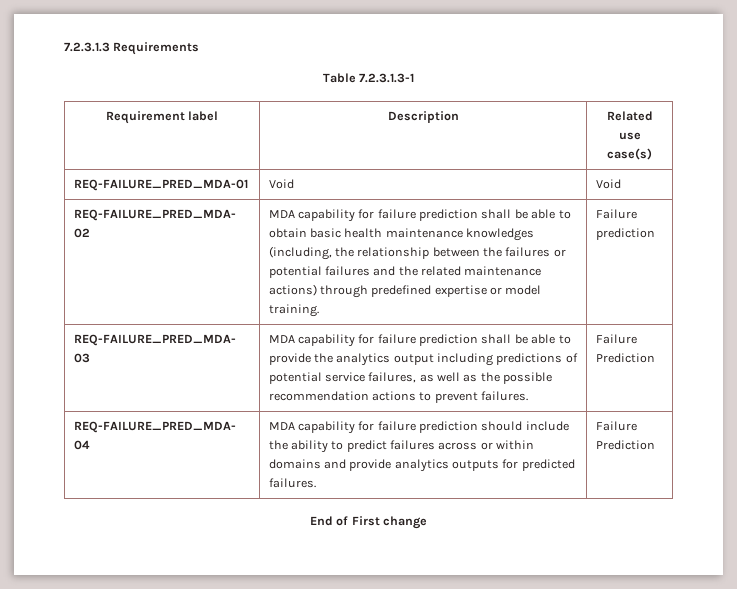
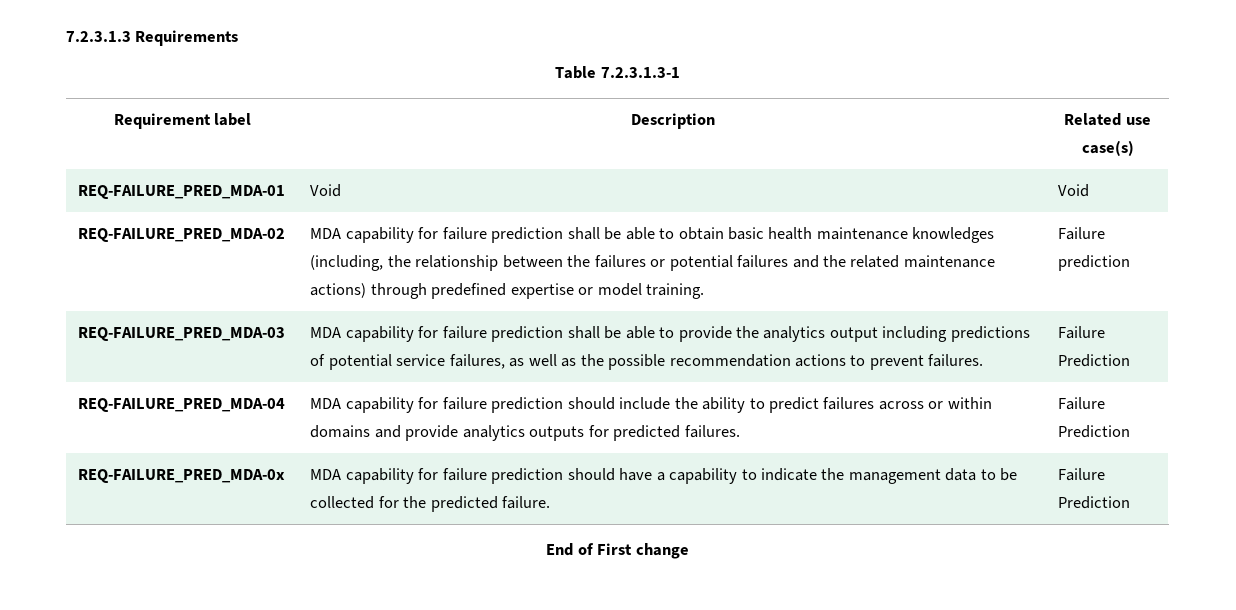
(655, 445) none -> [78,469,286,483] [310,468,1018,484] [310,496,551,512] [1058,468,1106,481] [1058,496,1131,509] // REQ-FAILURE_PRED_MDA-0x | MDA capability for failure prediction should have a capability to indicate the management data to be collected for the predicted failure. | Failure Prediction

